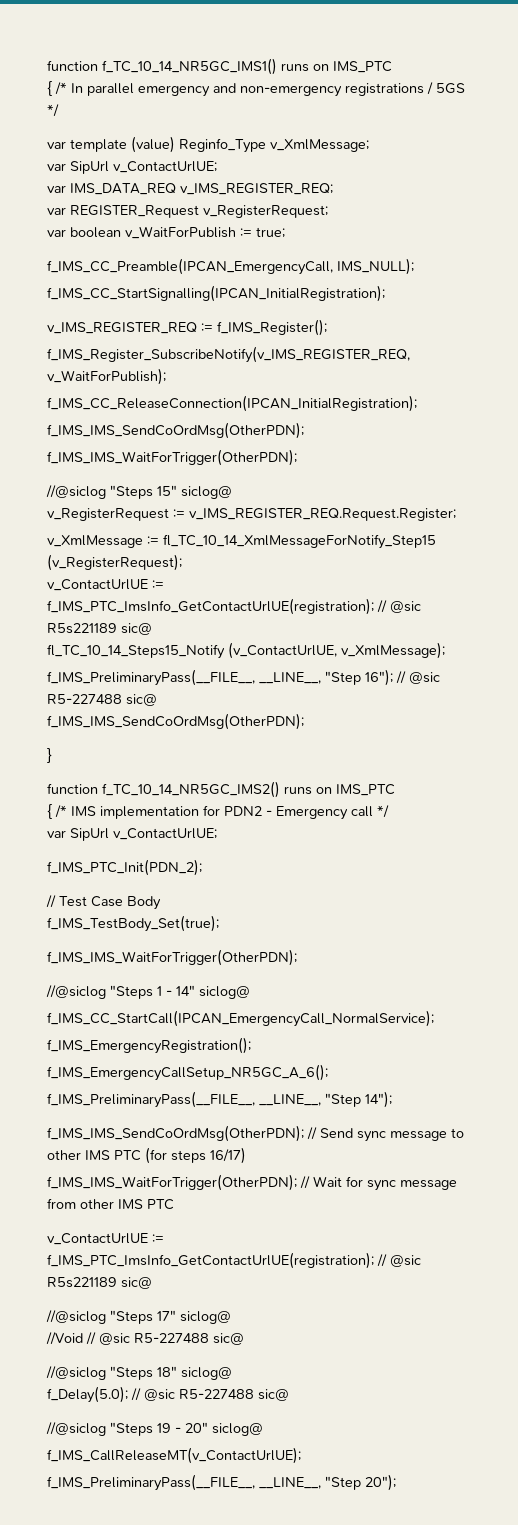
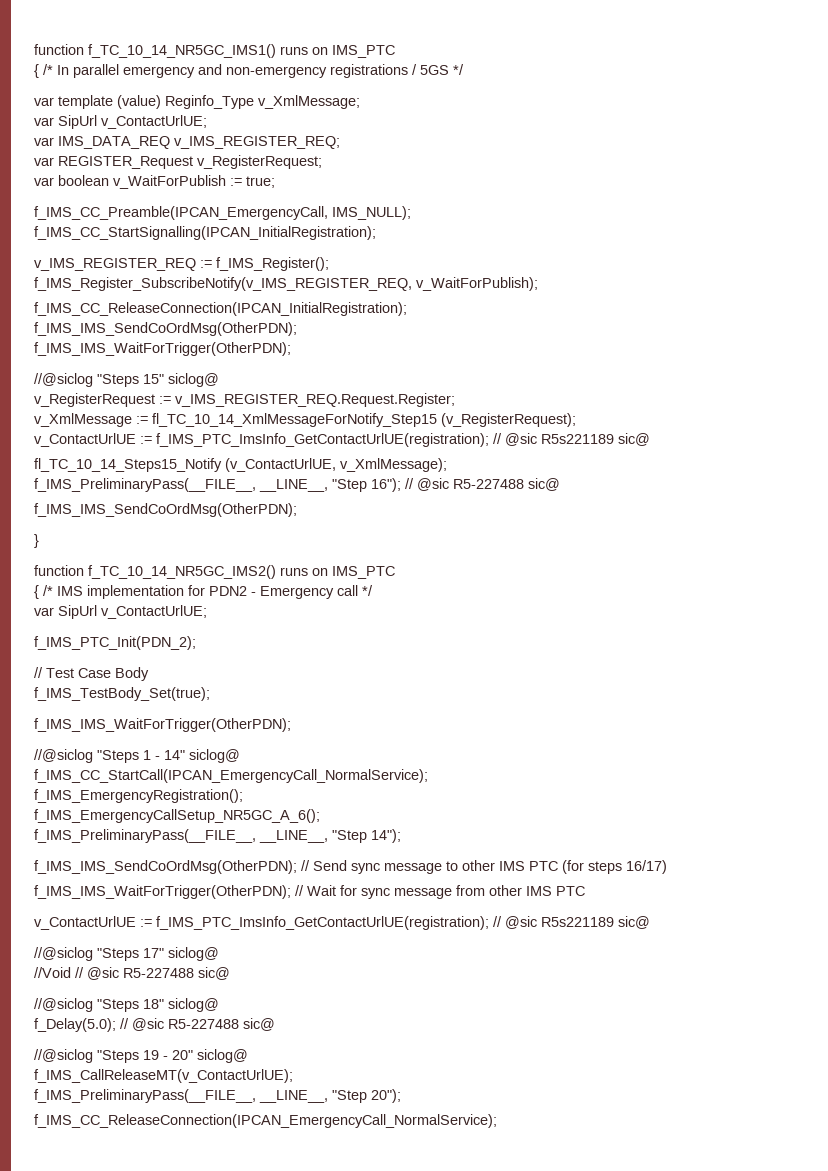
(396, 1482) none -> [34,1114,497,1128] // f_IMS_CC_ReleaseConnection(IPCAN_EmergencyCall_NormalService);

